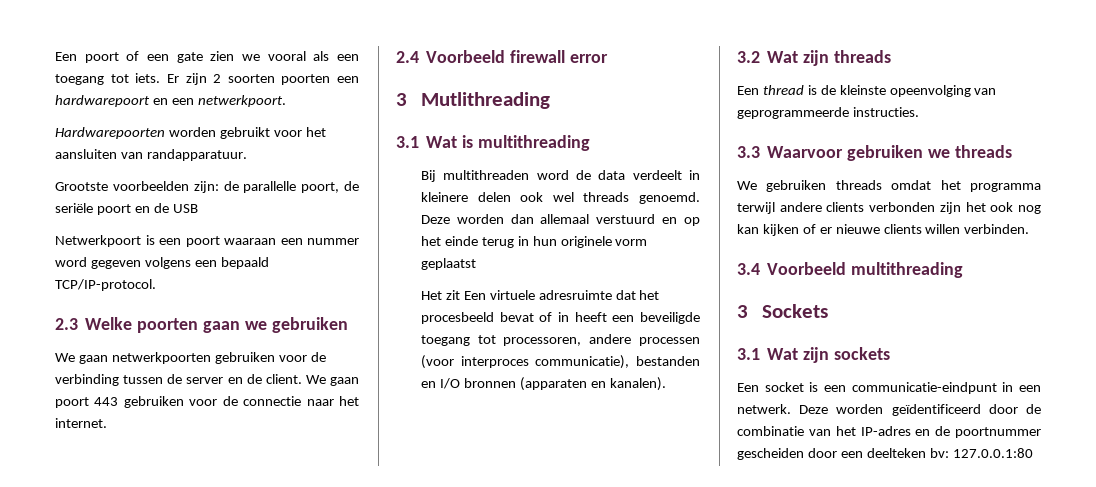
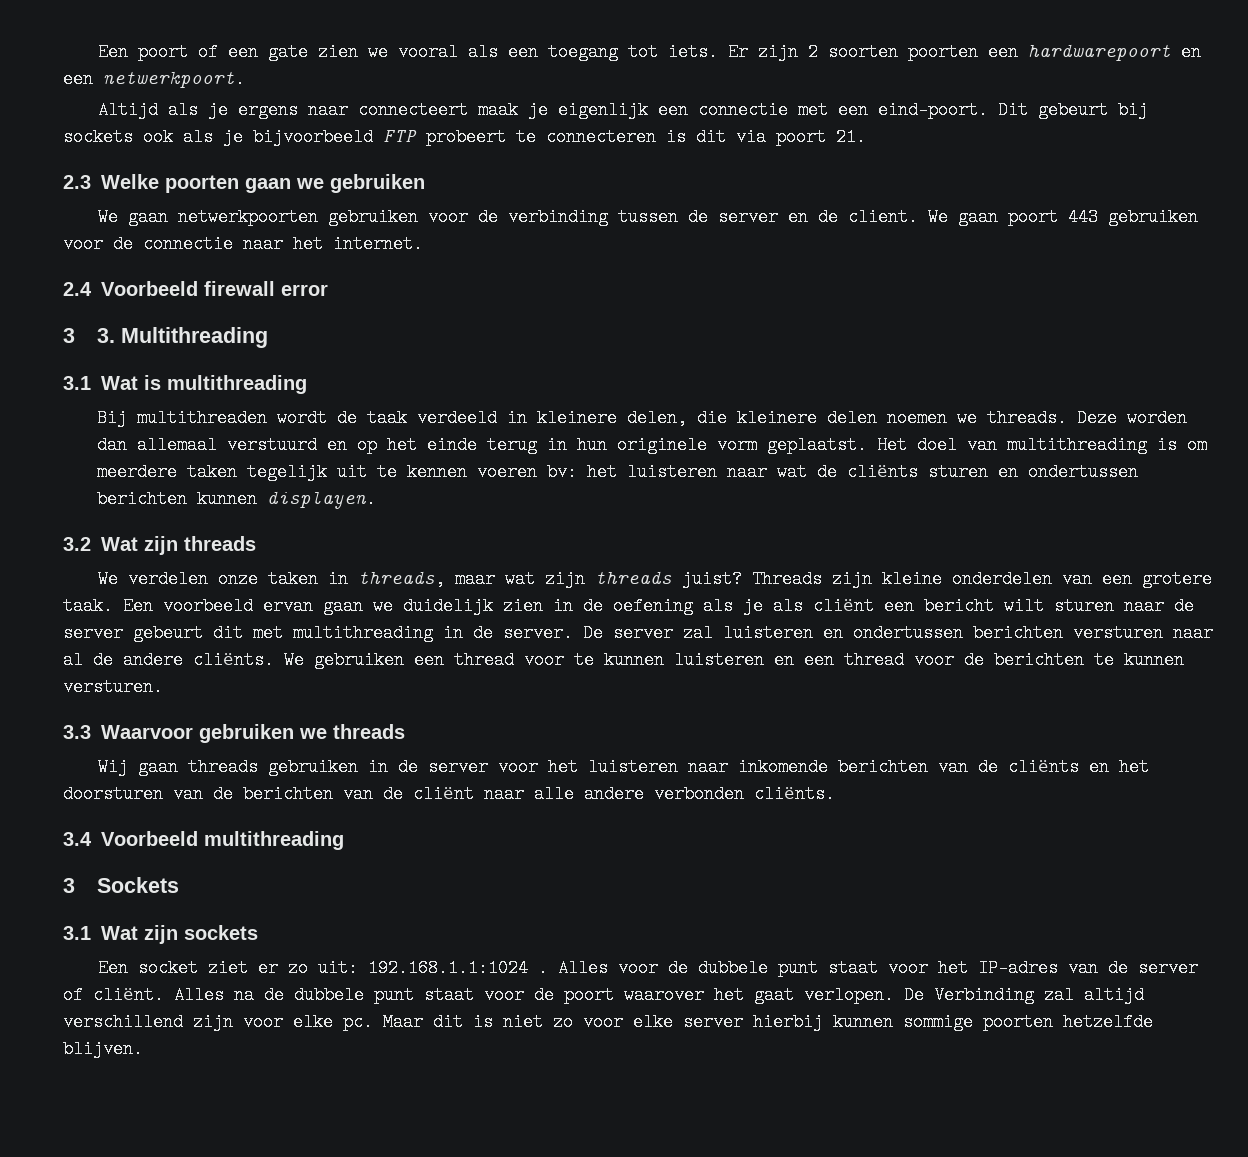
[55,127,326,139] [55,149,247,161] [55,181,359,193] [55,203,198,215] [55,235,359,247] [55,257,269,269] [55,279,156,291] Hardwarepoorten worden gebruikt voor het aansluiten van randapparatuur. // Grootste voorbeelden zijn: de parallelle poort, de seriële poort en de USB // Netwerkpoort is een poort waaraan een nummer word gegeven volgens een bepaald TCP/IP-protocol. -> [98,101,1149,119] [63,128,866,146] Altijd als je ergens naar connecteert maak je eigenlijk een connectie met een eind-poort. Dit gebeurt bij sockets ook als je bijvoorbeeld FTP probeert te connecteren is dit via poort 21.
[420,92,550,109] Mutlithreading -> [96,327,268,348] 3. Multithreading
[536,170,700,180] [420,192,700,204] word de data verdeelt in kleinere delen ook wel threads genoemd. -> [276,409,1067,427] wordt de taak verdeeld in kleinere delen, die kleinere delen noemen we threads.
[420,258,476,270] [420,290,660,300] [420,312,700,324] [420,334,700,346] [420,355,700,369] [420,377,666,391] [737,50,891,66] [737,85,997,97] [737,107,919,119] geplaatst // Het zit Een virtuele adresruimte dat het procesbeeld bevat of in heeft een beveiligde toegang tot processoren, andere processen (voor interproces communicatie), bestanden en I/O bronnen (apparaten en kanalen). // 3.2 Wat zijn threads // Een thread is de kleinste opeenvolging van geprogrammeerde instructies. -> [766,436,1207,454] [96,463,1138,481] [96,490,376,509] [63,536,256,555] [98,570,1213,588] [63,597,1194,615] [63,624,1213,642] [63,651,1184,669] [63,678,163,696] geplaatst. Het doel van multithreading is om meerdere taken tegelijk uit te kennen voeren bv: het luisteren naar wat de cliënts sturen en ondertussen berichten kunnen displayen. // 3.2 Wat zijn threads // We verdelen onze taken in threads, maar wat zijn threads juist? Threads zijn kleine onderdelen van een grotere taak. Een voorbeeld ervan gaan we duidelijk zien in de oefening als je als cliënt een bericht wilt sturen naar de server gebeurt dit met multithreading in de server. De server zal luisteren en ondertussen berichten versturen naar al de andere cliënts. We gebruiken een thread voor te kunnen luisteren en een thread voor de berichten te kunnen versturen.
[737,180,1041,192] [737,202,1041,214] [737,224,1030,236] We gebruiken threads omdat het programma terwijl andere clients verbonden zijn het ook nog kan kijken of er nieuwe clients willen verbinden. -> [98,758,1150,776] [63,785,835,803] Wij gaan threads gebruiken in de server voor het luisteren naar inkomende berichten van de cliënts en het doorsturen van de berichten van de cliënt naar alle andere verbonden cliënts.
[809,382,1041,394] [737,404,1041,416] [737,426,1041,438] [737,448,1033,460] is een communicatie-eindpunt in een netwerk. Deze worden geïdentificeerd door de combinatie van het IP-adres en de poortnummer gescheiden door een deelteken bv: 127.0.0.1:80 -> [208,959,1199,977] [63,986,1144,1004] [63,1013,1153,1031] [63,1040,143,1058] ziet er zo uit: 192.168.1.1:1024 . Alles voor de dubbele punt staat voor het IP-adres van de server of cliënt. Alles na de dubbele punt staat voor de poort waarover het gaat verlopen. De Verbinding zal altijd verschillend zijn voor elke pc. Maar dit is niet zo voor elke server hierbij kunnen sommige poorten hetzelfde blijven.

